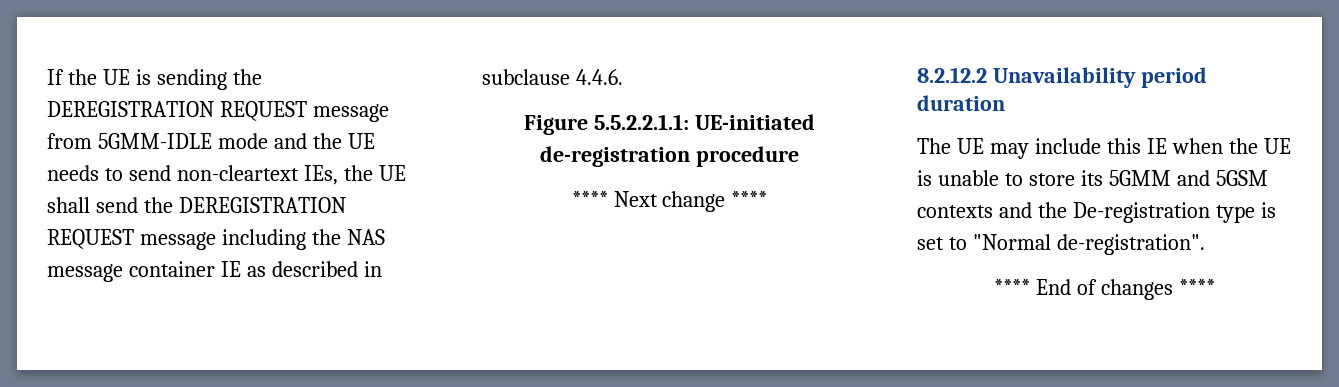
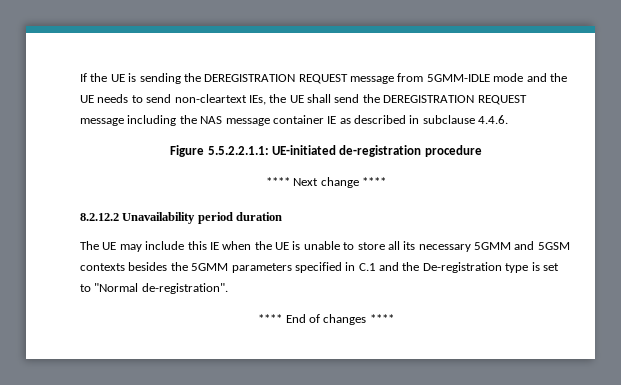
[1080,170,1103,186] its -> [387,241,471,252] all its necessary
(993, 211) none -> [128,262,376,273] besides the 5GMM parameters specified in C.1

